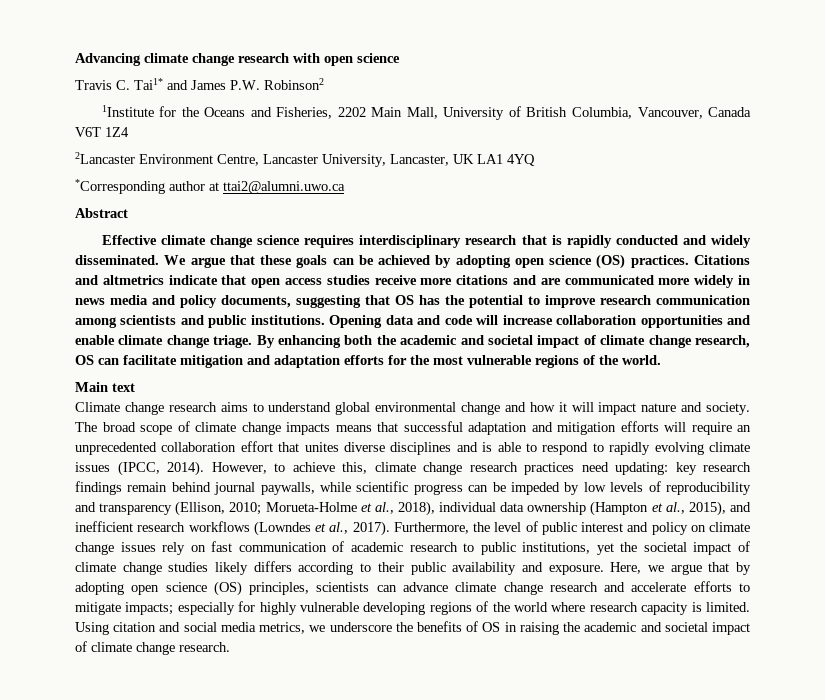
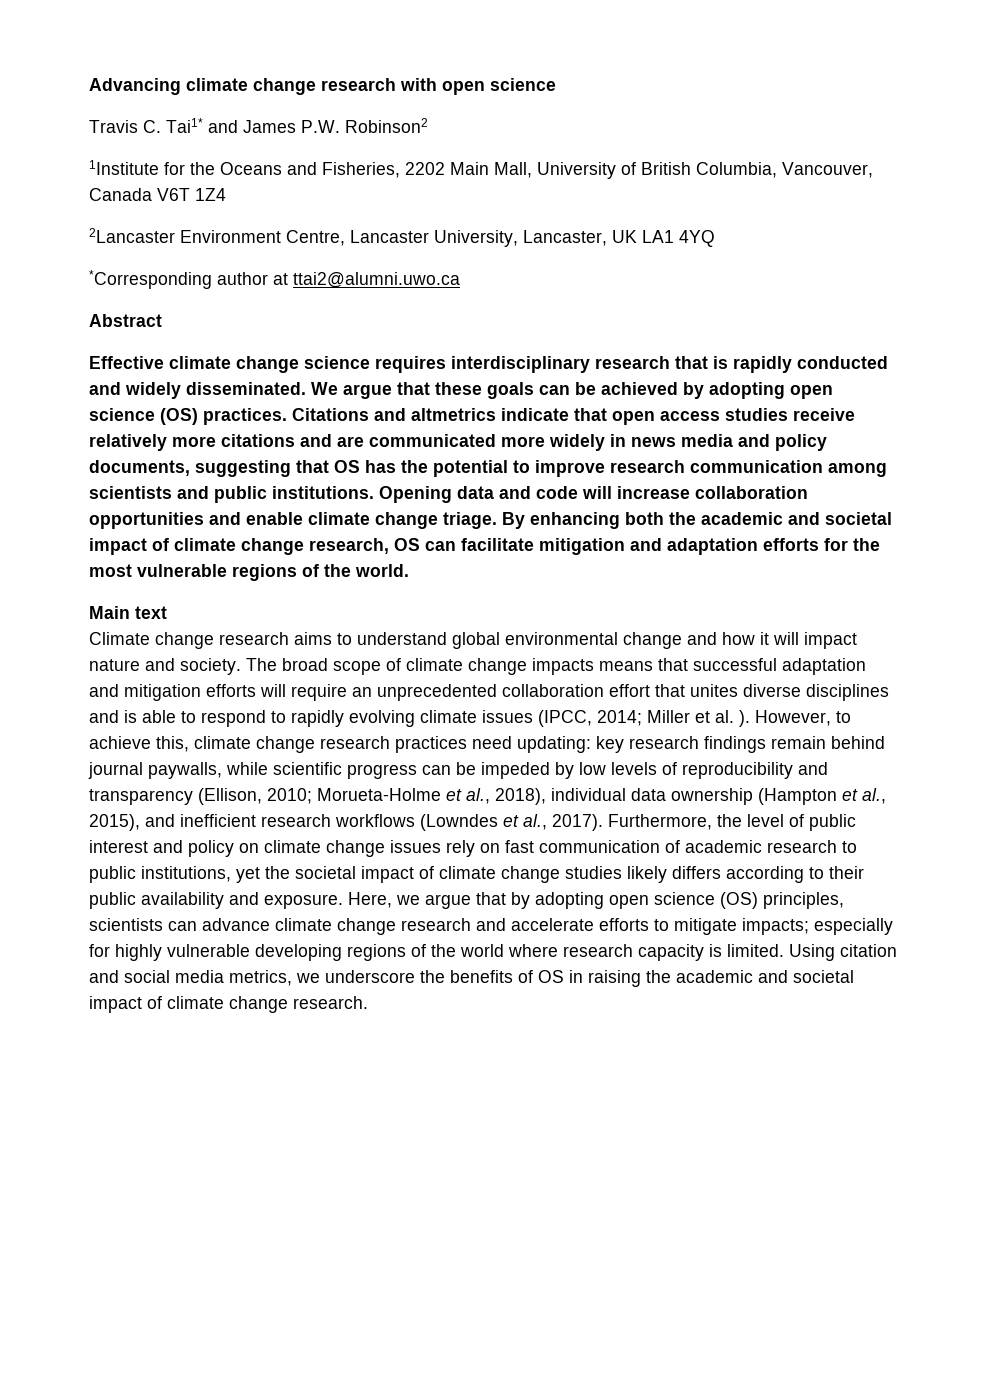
(417, 280) none -> [89,434,167,451] relatively
[167,461,204,476] 2014). -> [597,710,750,727] 2014; Miller et al. ).

